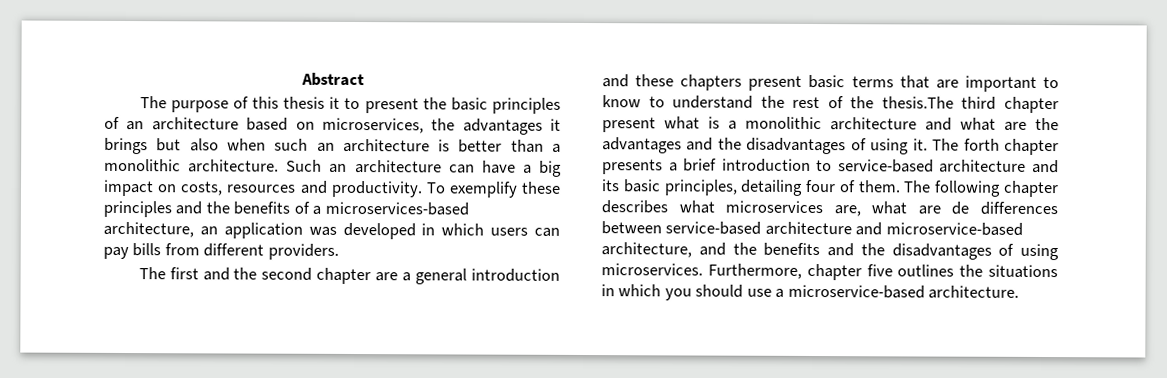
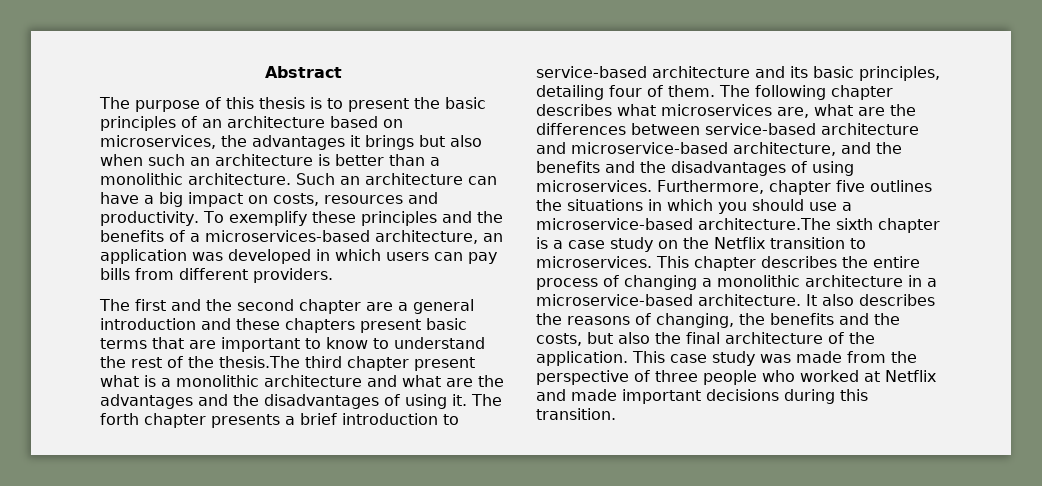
[329,96,341,109] it -> [310,97,322,109] is
[951,201,970,215] de -> [890,104,916,116] the
[928,285,1020,299] architecture. -> [698,218,940,233] [536,237,866,252] [536,256,920,271] [536,275,937,290] [536,294,935,306] [536,313,900,328] [536,332,875,346] [536,351,917,366] [536,370,936,385] [536,389,868,404] [536,408,616,420] architecture.The sixth chapter is a case study on the Netflix transition to microservices. This chapter describes the entire process of changing a monolithic architecture in a microservice-based architecture. It also describes the reasons of changing, the benefits and the costs, but also the final architecture of the application. This case study was made from the perspective of three people who worked at Netflix and made important decisions during this transition.

